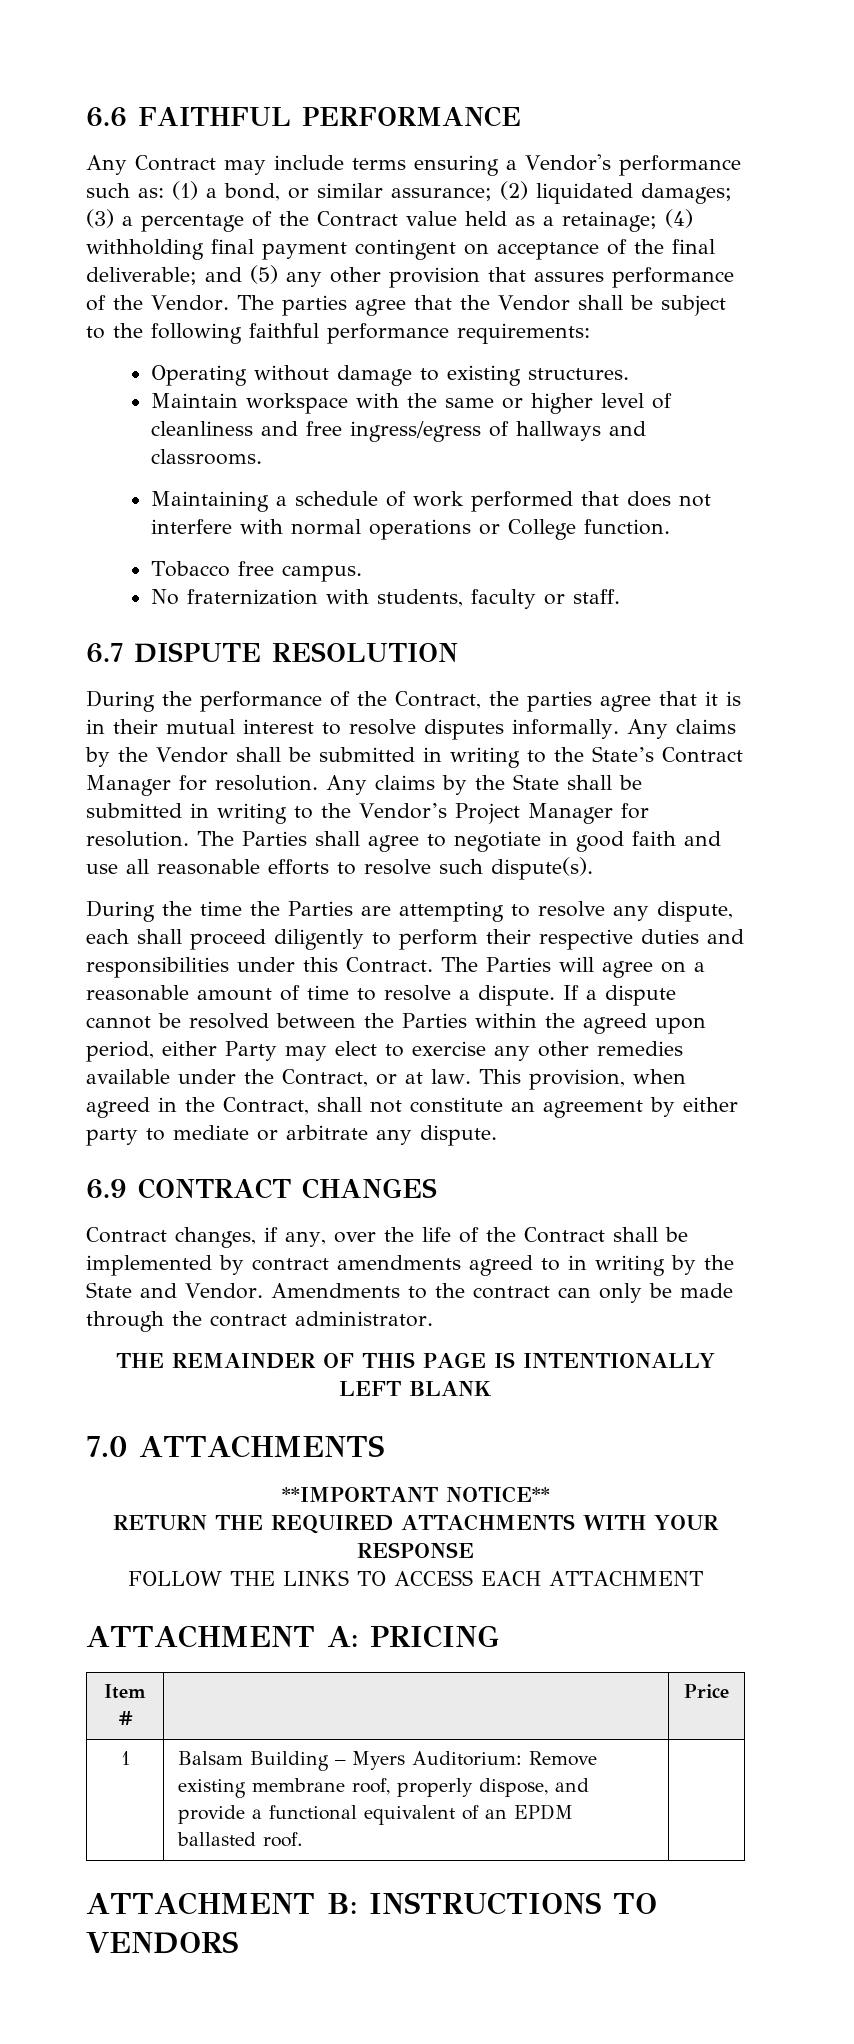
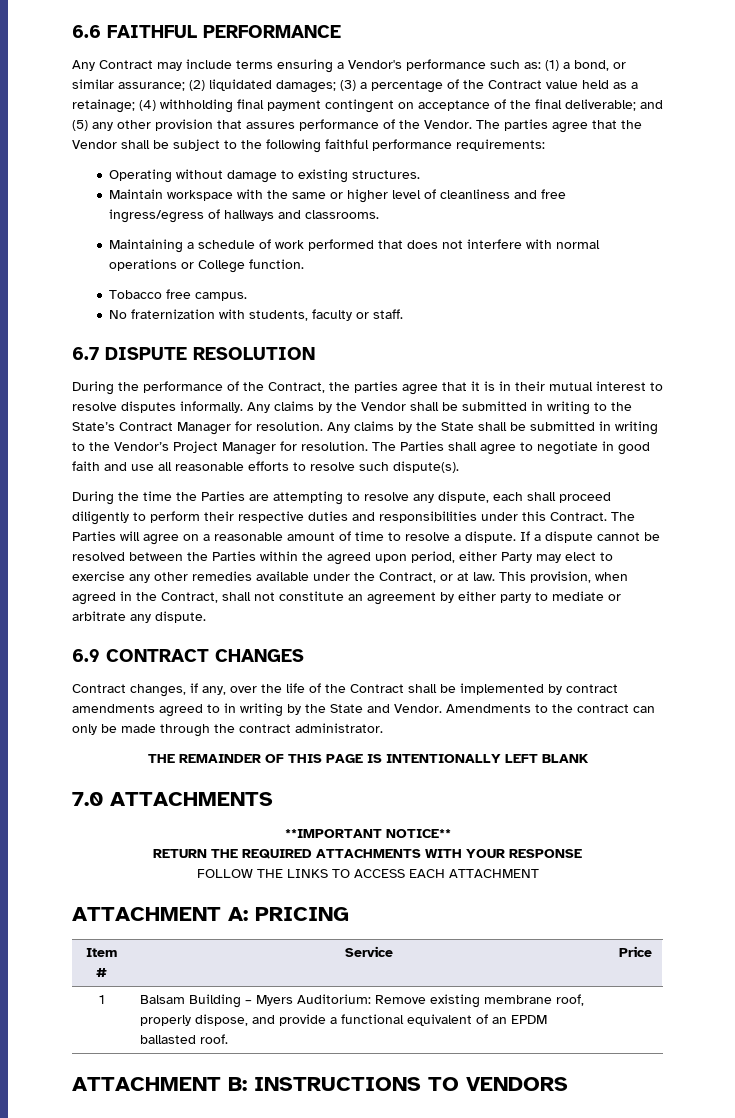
(133, 1718) none -> [345,946,393,957] Service

